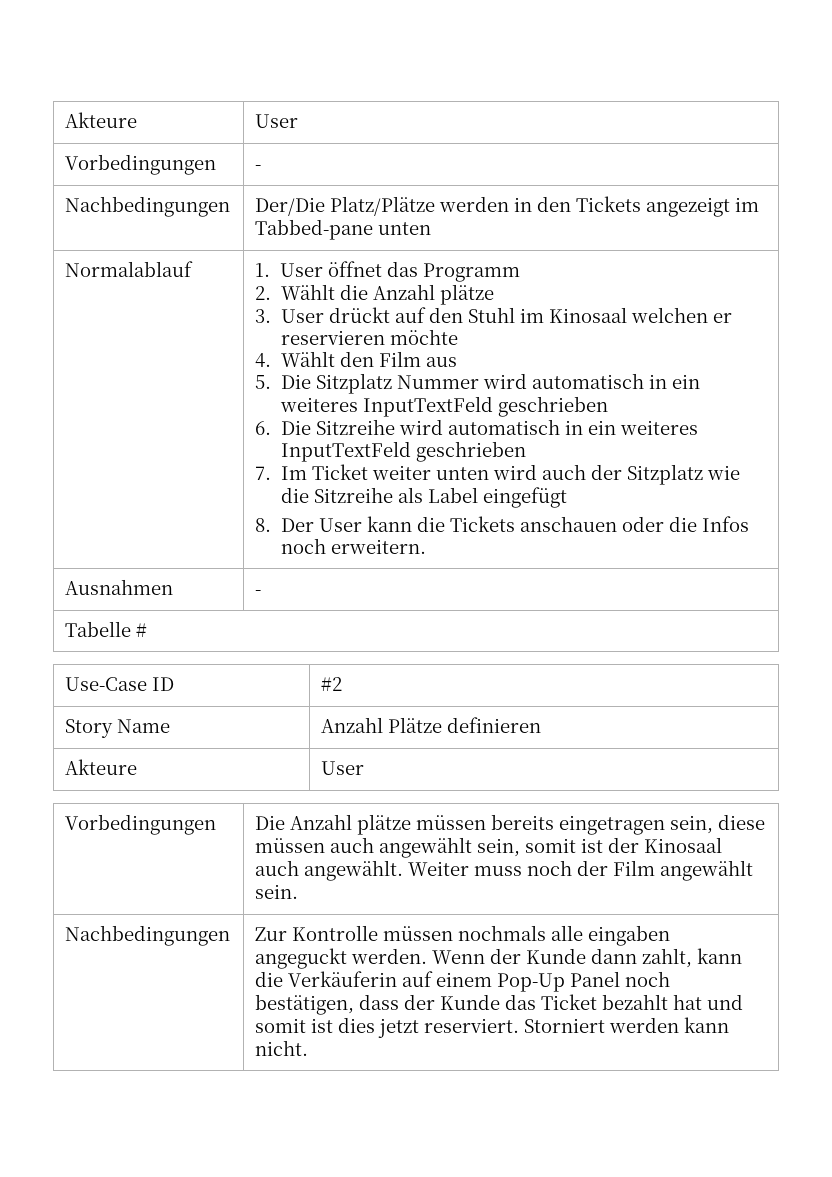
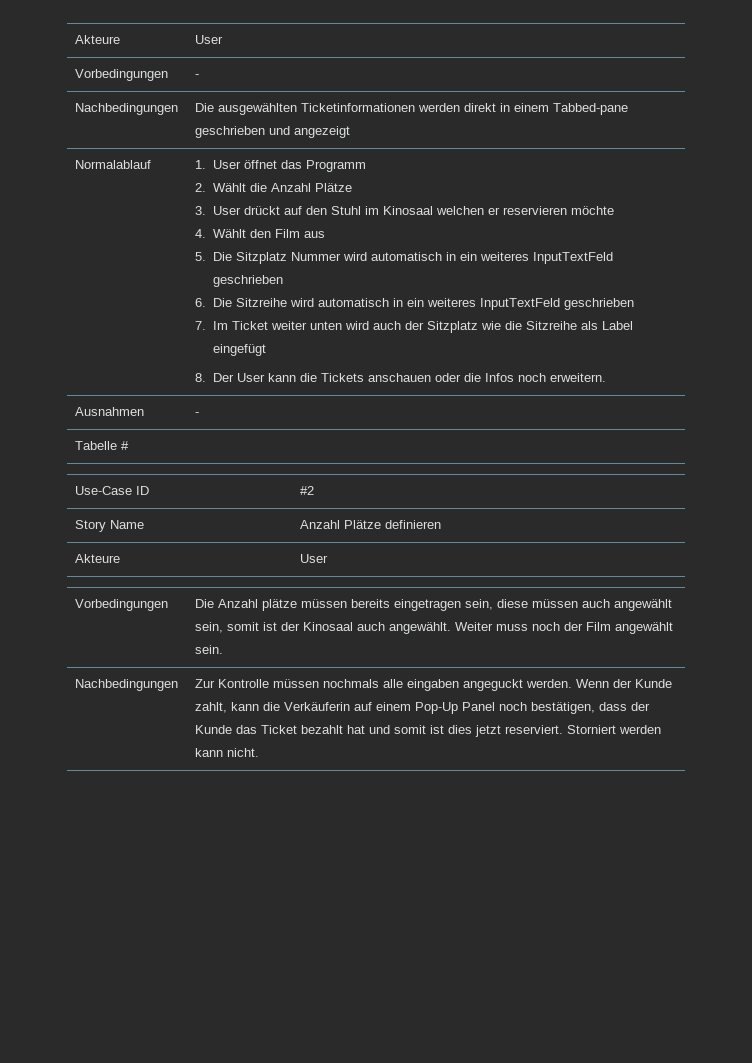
[255,196,760,217] [255,219,432,240] Der/Die Platz/Plätze werden in den Tickets angezeigt im Tabbed-pane unten -> [195,103,629,115] [195,126,351,138] Die ausgewählten Ticketinformationen werden direkt in einem Tabbed-pane geschrieben und angezeigt
[439,284,494,305] plätze -> [314,183,352,192] Plätze
[591,948,638,964] dann -> (673, 683) none

